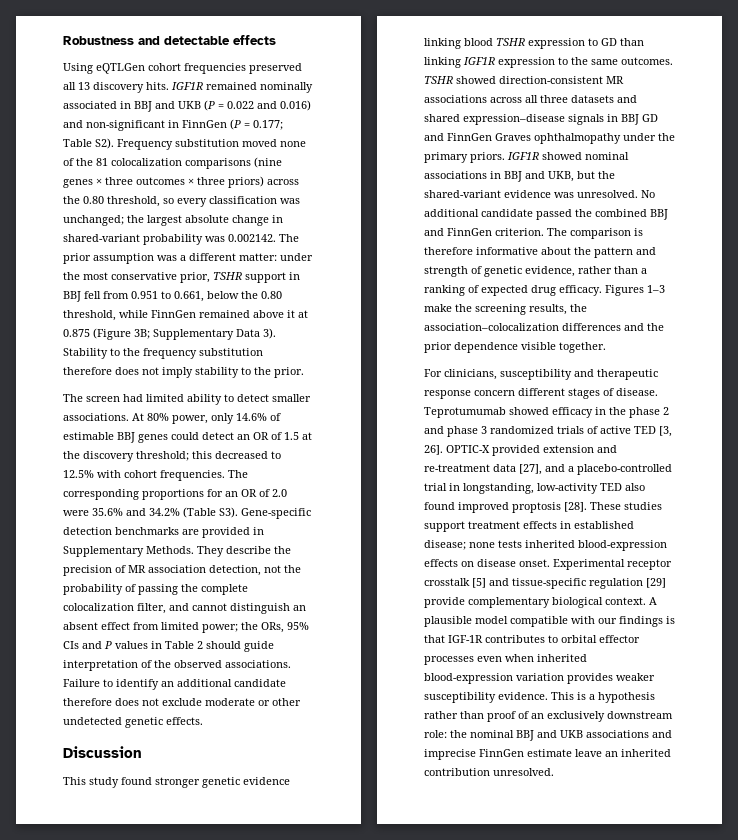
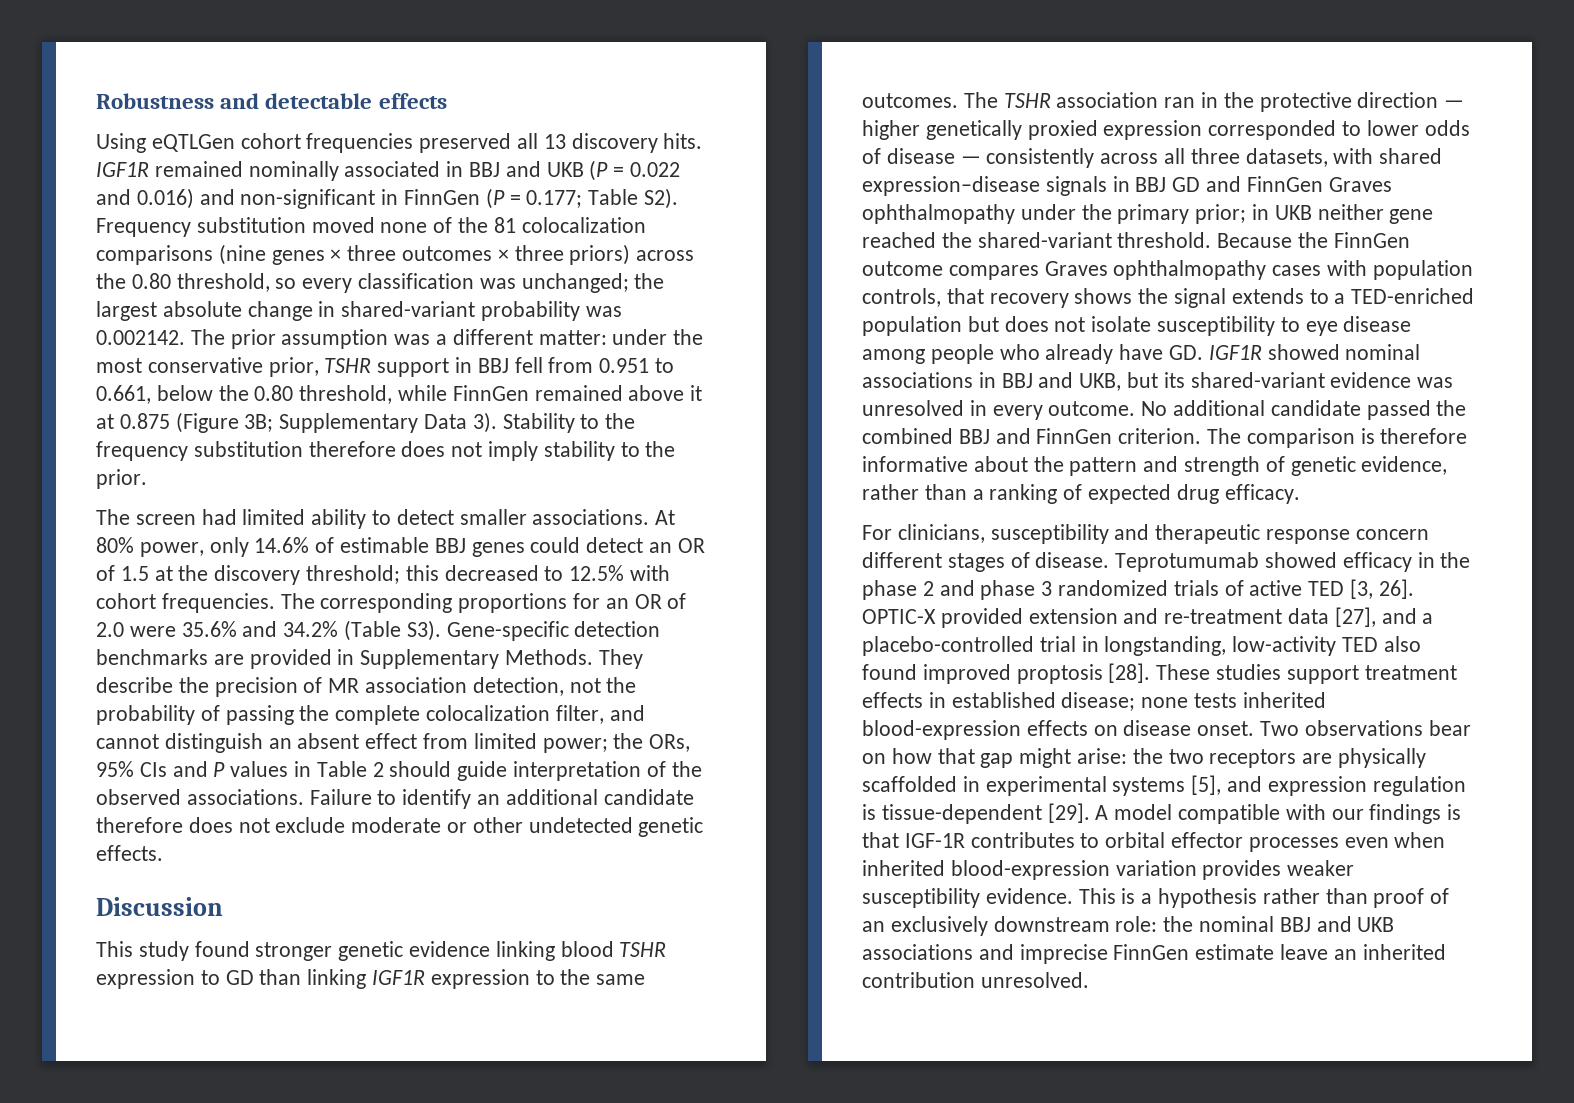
[424,76,624,84] [424,95,487,103] TSHR showed direction-consistent MR associations -> [963,92,1465,112] [862,120,1470,140] [862,148,1095,168] The TSHR association ran in the protective direction — higher genetically proxied expression corresponded to lower odds of disease — consistently
[571,95,637,103] datasets and -> [1245,148,1374,167] datasets, with
[470,152,505,163] priors. -> [1195,204,1434,224] [862,232,1410,248] [862,260,1473,280] [862,288,1475,308] [862,316,1412,336] [862,344,1204,364] prior; in UKB neither gene reached the shared-variant threshold. Because the FinnGen outcome compares Graves ophthalmopathy cases with population controls, that recovery shows the signal extends to a TED-enriched population but does not isolate susceptibility to eye disease among people who already have GD.
[598,171,615,179] the -> [1163,372,1185,388] its
[577,190,638,198] unresolved. -> [862,400,1136,420] unresolved in every outcome.
[605,285,665,296] [424,304,587,315] [424,323,664,331] [424,342,606,353] Figures 1–3 make the screening results, the association–colocalization differences and the prior dependence visible together. -> (1300, 494) none
[553,559,672,570] [424,578,666,589] [424,597,657,608] [424,616,472,627] Experimental receptor crosstalk [5] and tissue-specific regulation [29] provide complementary biological context. A plausible -> [1260,720,1471,736] [862,748,1427,768] [862,775,1466,796] [862,803,1109,824] Two observations bear on how that gap might arise: the two receptors are physically scaffolded in experimental systems [5], and expression regulation is tissue-dependent [29]. A

